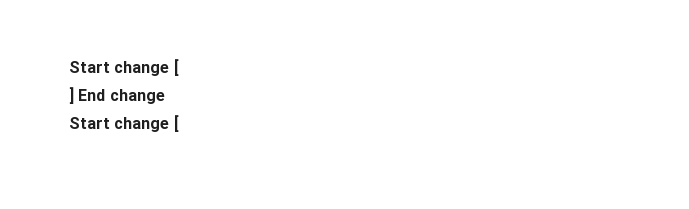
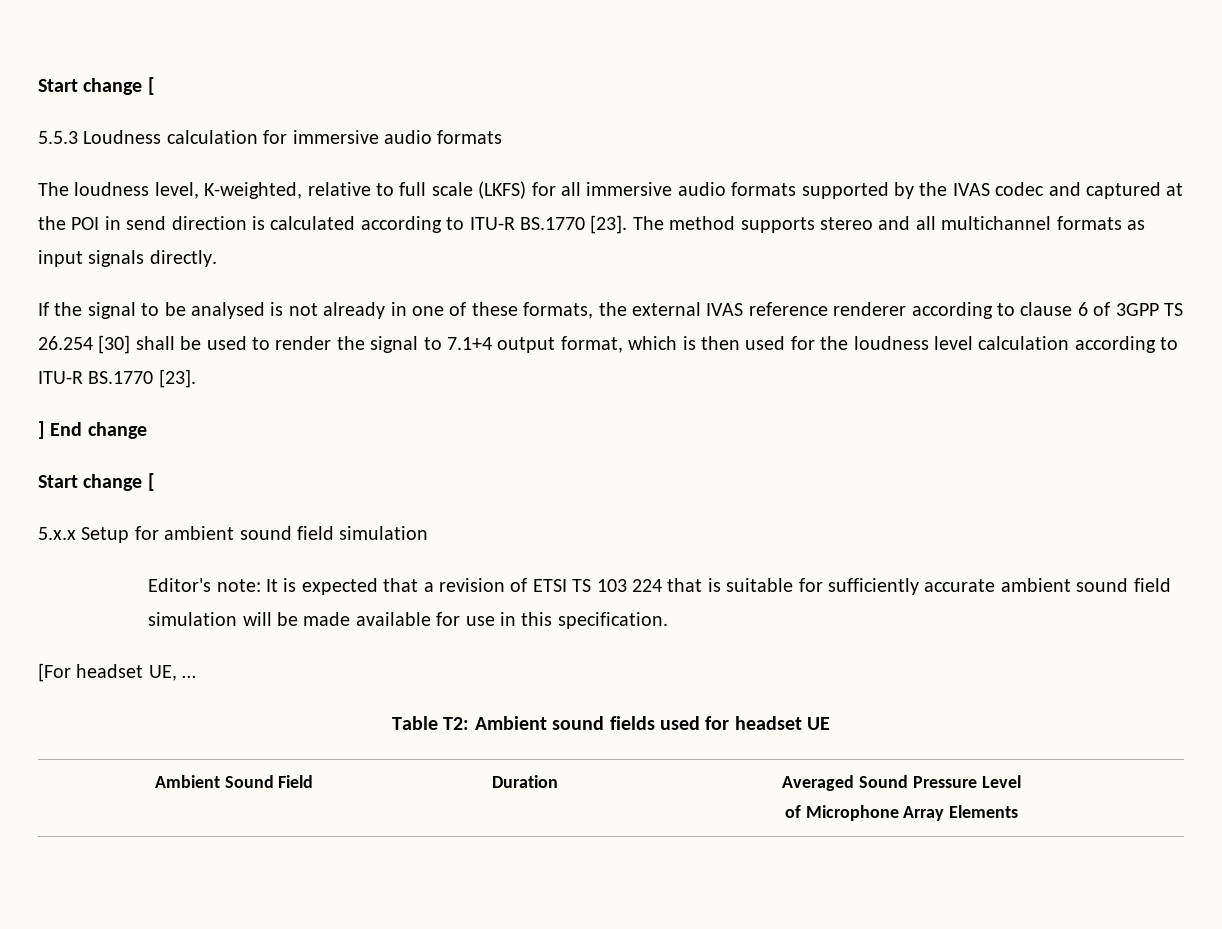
[69,59,179,76] Start change [ -> [38,77,155,95] [38,130,503,144] [38,181,1184,199] [38,215,1145,234] [38,250,217,267] [38,302,1183,319] [38,335,1179,354] [38,369,196,388] Start change [ // 5.5.3 Loudness calculation for immersive audio formats // The loudness level, K-weighted, relative to full scale (LKFS) for all immersive audio formats supported by the IVAS codec and captured at the POI in send direction is calculated according to ITU-R BS.1770 [23]. The method supports stereo and all multichannel formats as input signals directly. // If the signal to be analysed is not already in one of these formats, the external IVAS reference renderer according to clause 6 of 3GPP TS 26.254 [30] shall be used to render the signal to 7.1+4 output format, which is then used for the loudness level calculation according to ITU-R BS.1770 [23].
(179, 123) none -> [38,526,429,543] [148,578,1171,595] [148,612,668,629] [38,663,197,682] [391,716,831,730] [154,775,314,788] [491,775,558,788] [782,775,1021,791] [784,805,1019,821] // 5.x.x Setup for ambient sound field simulation // Editor's note: It is expected that a revision of ETSI TS 103 224 that is suitable for sufficiently accurate ambient sound field simulation will be made available for use in this specification. // [For headset UE, … // Table T2: Ambient sound fields used for headset UE // Ambient Sound Field | Duration | Averaged Sound Pressure Level // of Microphone Array Elements

